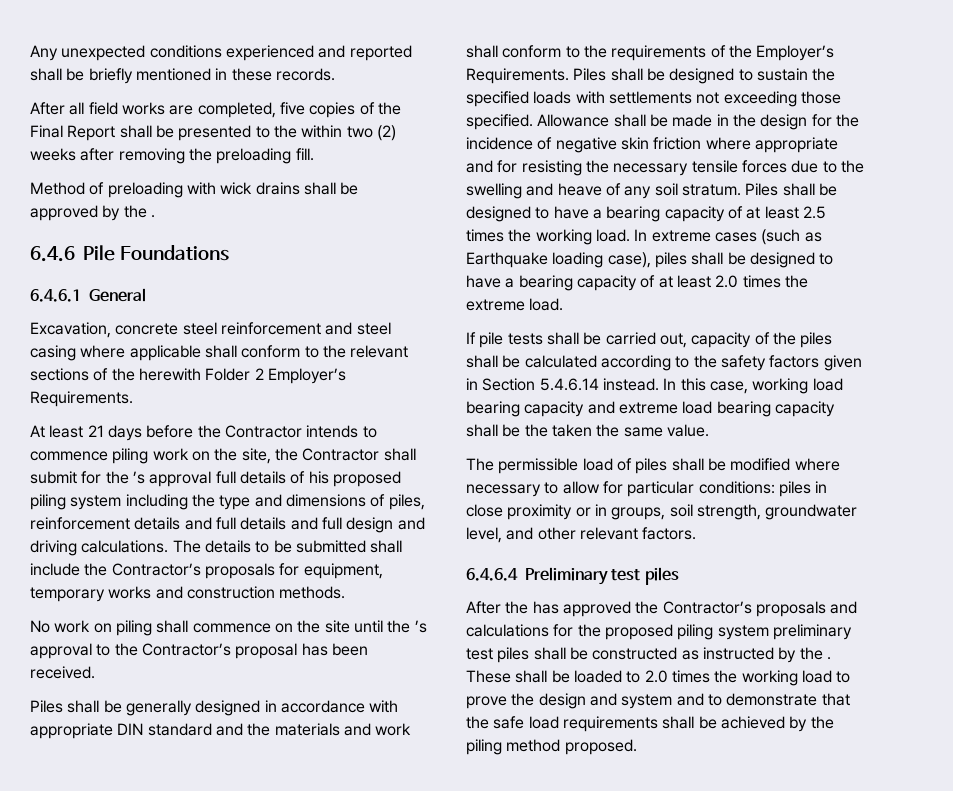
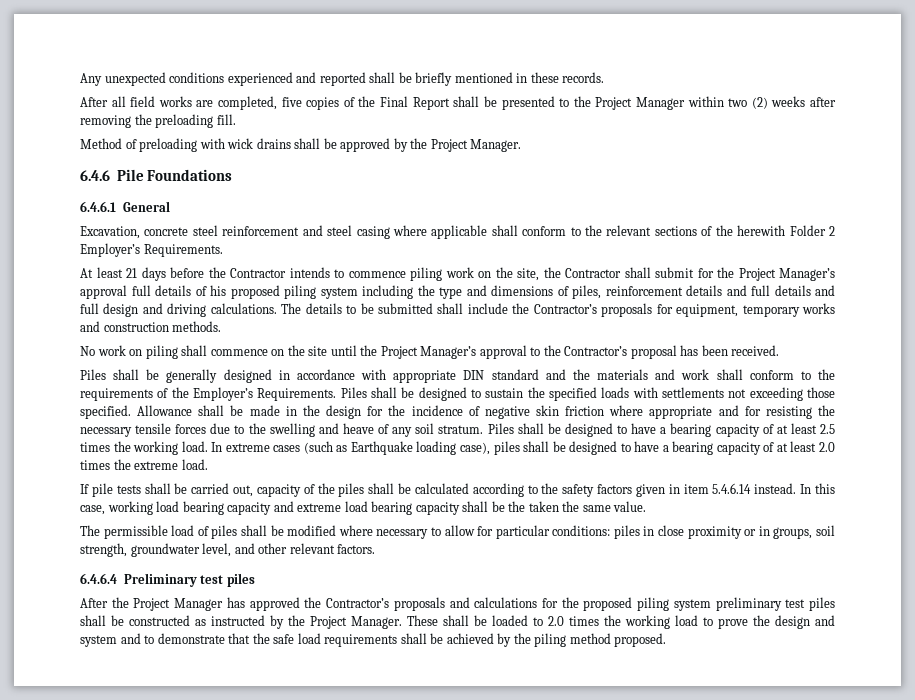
(297, 131) none -> [595,97,685,110] Project Manager
[150,215,155,218] . -> [430,139,522,152] Project Manager.
[132,471,145,484] ’s -> [738,268,835,281] Project Manager’s
[414,620,427,633] ’s -> [380,346,477,359] Project Manager’s
[482,378,536,391] Section -> [683,484,709,494] item
(529, 607) none -> [133,598,224,611] Project Manager
[826,657,831,660] . -> [310,616,402,629] Project Manager.

